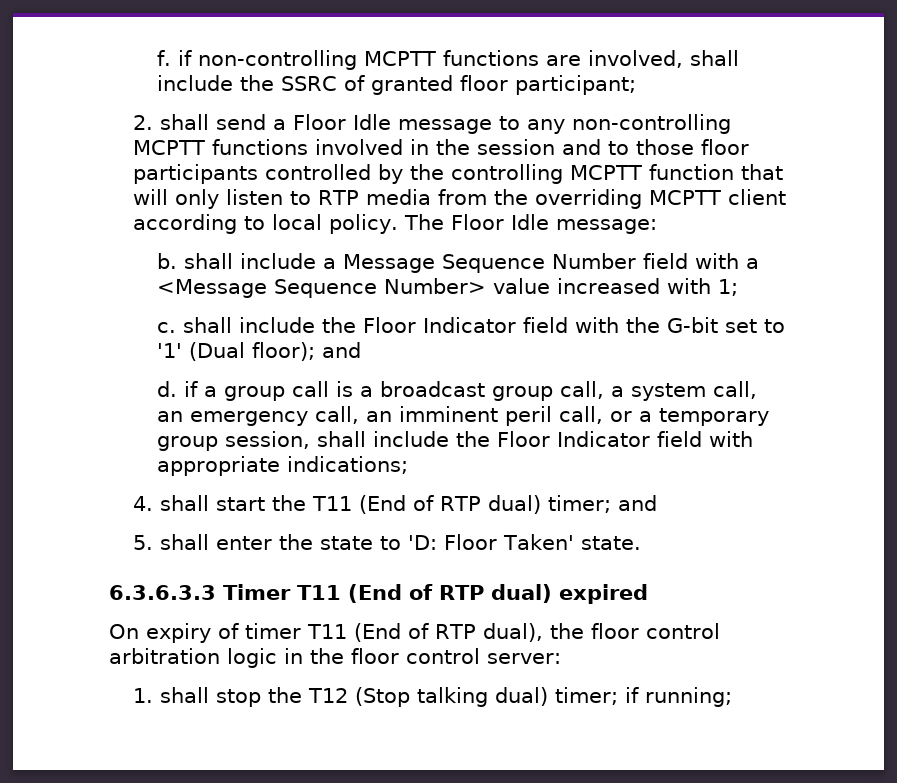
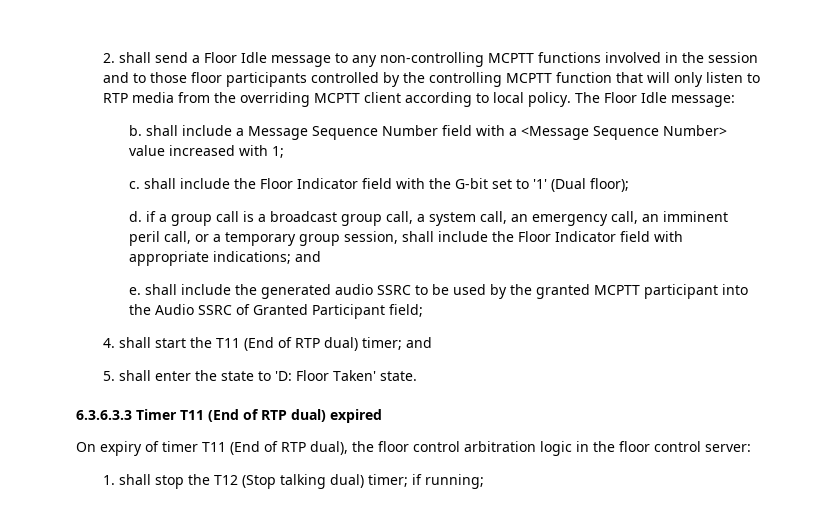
[157,50,740,70] [157,75,637,95] f. if non-controlling MCPTT functions are involved, shall include the SSRC of granted floor participant; // -> (102, 58) none
[322,342,362,358] and -> (630, 185) none
(409, 465) none -> [295,251,322,262] [129,284,749,299] [129,304,424,319] and // e. shall include the generated audio SSRC to be used by the granted MCPTT participant into the Audio SSRC of Granted Participant field;

